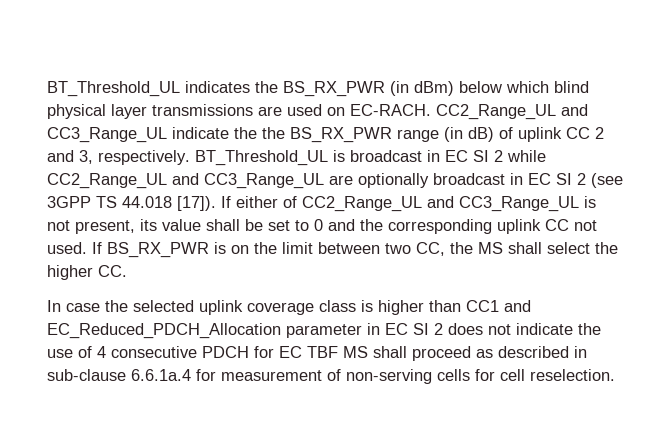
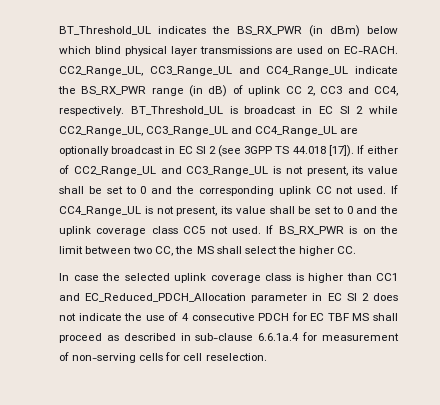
[436,104,588,120] [47,127,285,143] CC2_Range_UL and CC3_Range_UL indicate the the -> [59,66,398,76] [58,86,76,94] CC2_Range_UL, CC3_Range_UL and CC4_Range_UL indicate the
[595,127,604,139] [47,150,93,164] 2 and 3, -> [306,86,399,96] 2, CC3 and CC4,
[47,173,324,189] CC2_Range_UL and CC3_Range_UL -> [59,126,338,136] CC2_Range_UL, CC3_Range_UL and CC4_Range_UL
(102, 248) none -> [59,206,398,216] [59,225,274,236] CC4_Range_UL is not present, its value shall be set to 0 and the uplink coverage class CC5 not used. If

